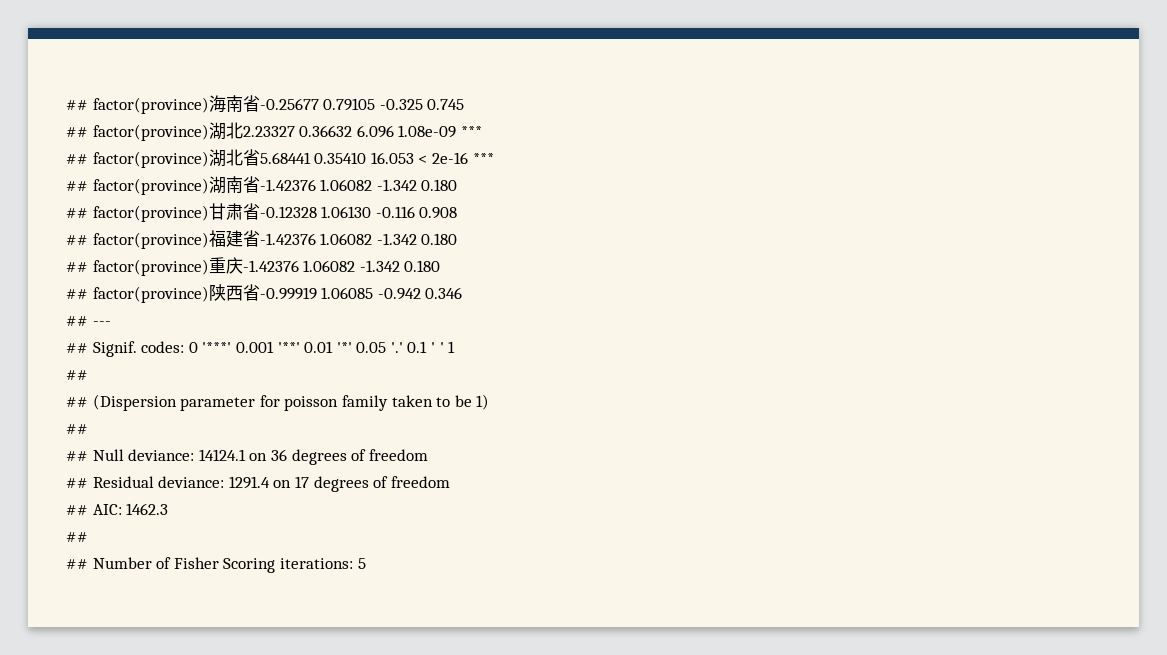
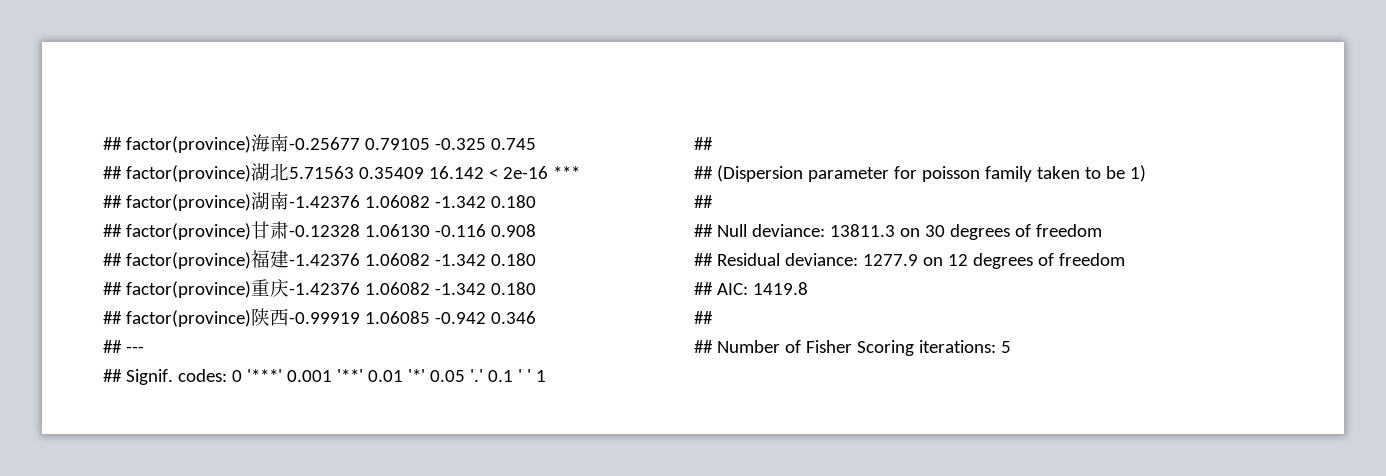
[242,95,260,112] 省 -> (289, 142) none
[242,125,482,138] [66,149,414,168] 2.23327 0.36632 6.096 1.08e-09 *** // ## factor(province)湖北省5.68441 0.35410 16.053 -> [288,166,484,179] 5.71563 0.35409 16.142
[242,176,260,193] 省 -> (289, 200) none
[242,203,260,220] 省 -> (289, 230) none
[242,230,260,247] 省 -> (289, 259) none
[242,284,260,301] 省 -> (289, 317) none
[198,449,287,461] 14124.1 on 36 -> [829,224,945,237] 13811.3 on 30
[228,476,309,489] 1291.4 on 17 -> [862,254,968,266] 1277.9 on 12
[126,503,169,515] 1462.3 -> [752,282,808,295] 1419.8

